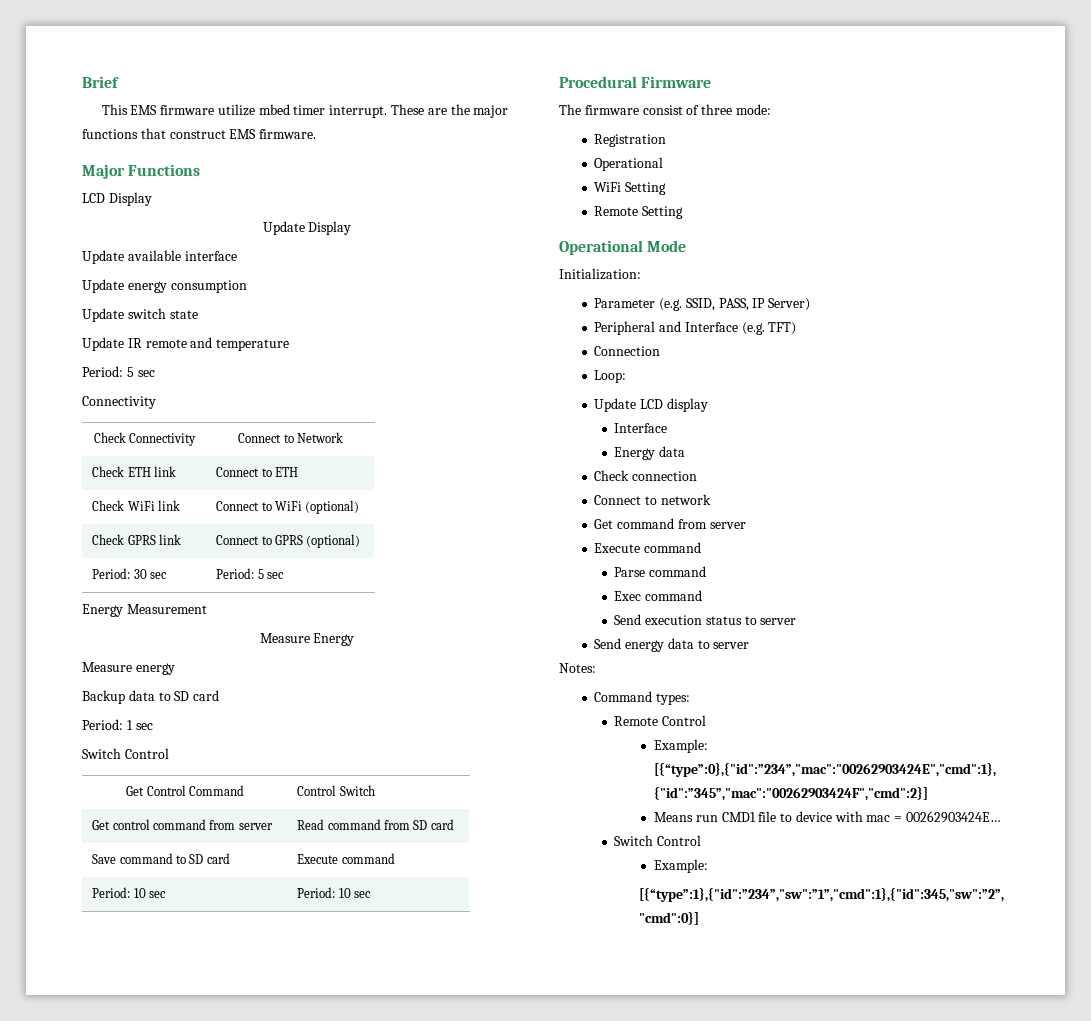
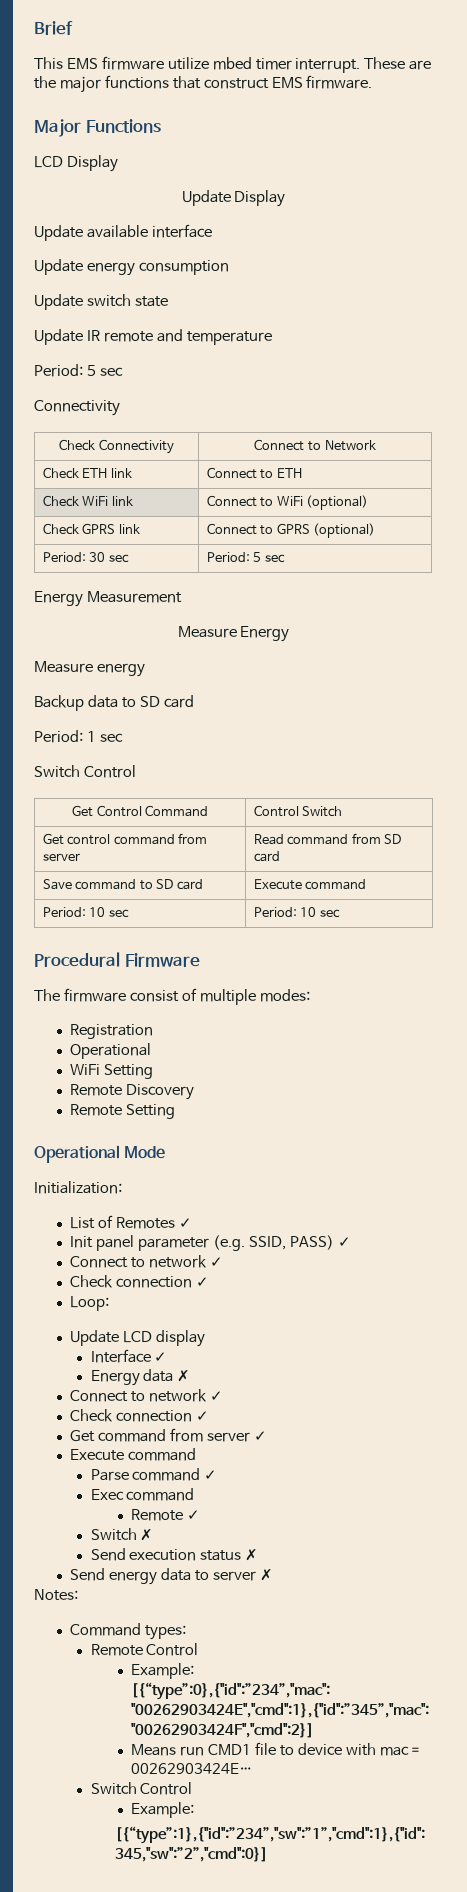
[701,104,771,115] three mode: -> [199,989,310,1005] multiple modes:
(667, 188) none -> [70,1084,195,1100] // Remote Discovery
[594,298,811,311] [594,321,797,335] [594,346,661,356] Parameter (e.g. SSID, PASS, IP Server) // Peripheral and Interface (e.g. TFT) // Connection -> [70,1215,192,1229] [70,1235,351,1251] [70,1255,223,1268] [70,1275,210,1288] List of Remotes ✓ // Init panel parameter (e.g. SSID, PASS) ✓ // Connect to network ✓ // Check connection ✓
(668, 428) none -> [154,1352,168,1362] ✓
[594,470,698,481] [594,494,711,505] // Check connection // Connect to network -> [177,1370,191,1382] [70,1389,223,1402] [70,1409,210,1422] ✗ // Connect to network ✓ // Check connection ✓
(746, 525) none -> [253,1431,267,1441] ✓
(706, 571) none -> [204,1470,218,1480] ✓
(702, 595) none -> [131,1509,201,1521] [90,1528,154,1541] // Remote ✓ // Switch ✗
[744,616,797,625] to server -> [245,1549,259,1561] ✗
(750, 645) none -> [259,1569,273,1581] ✗

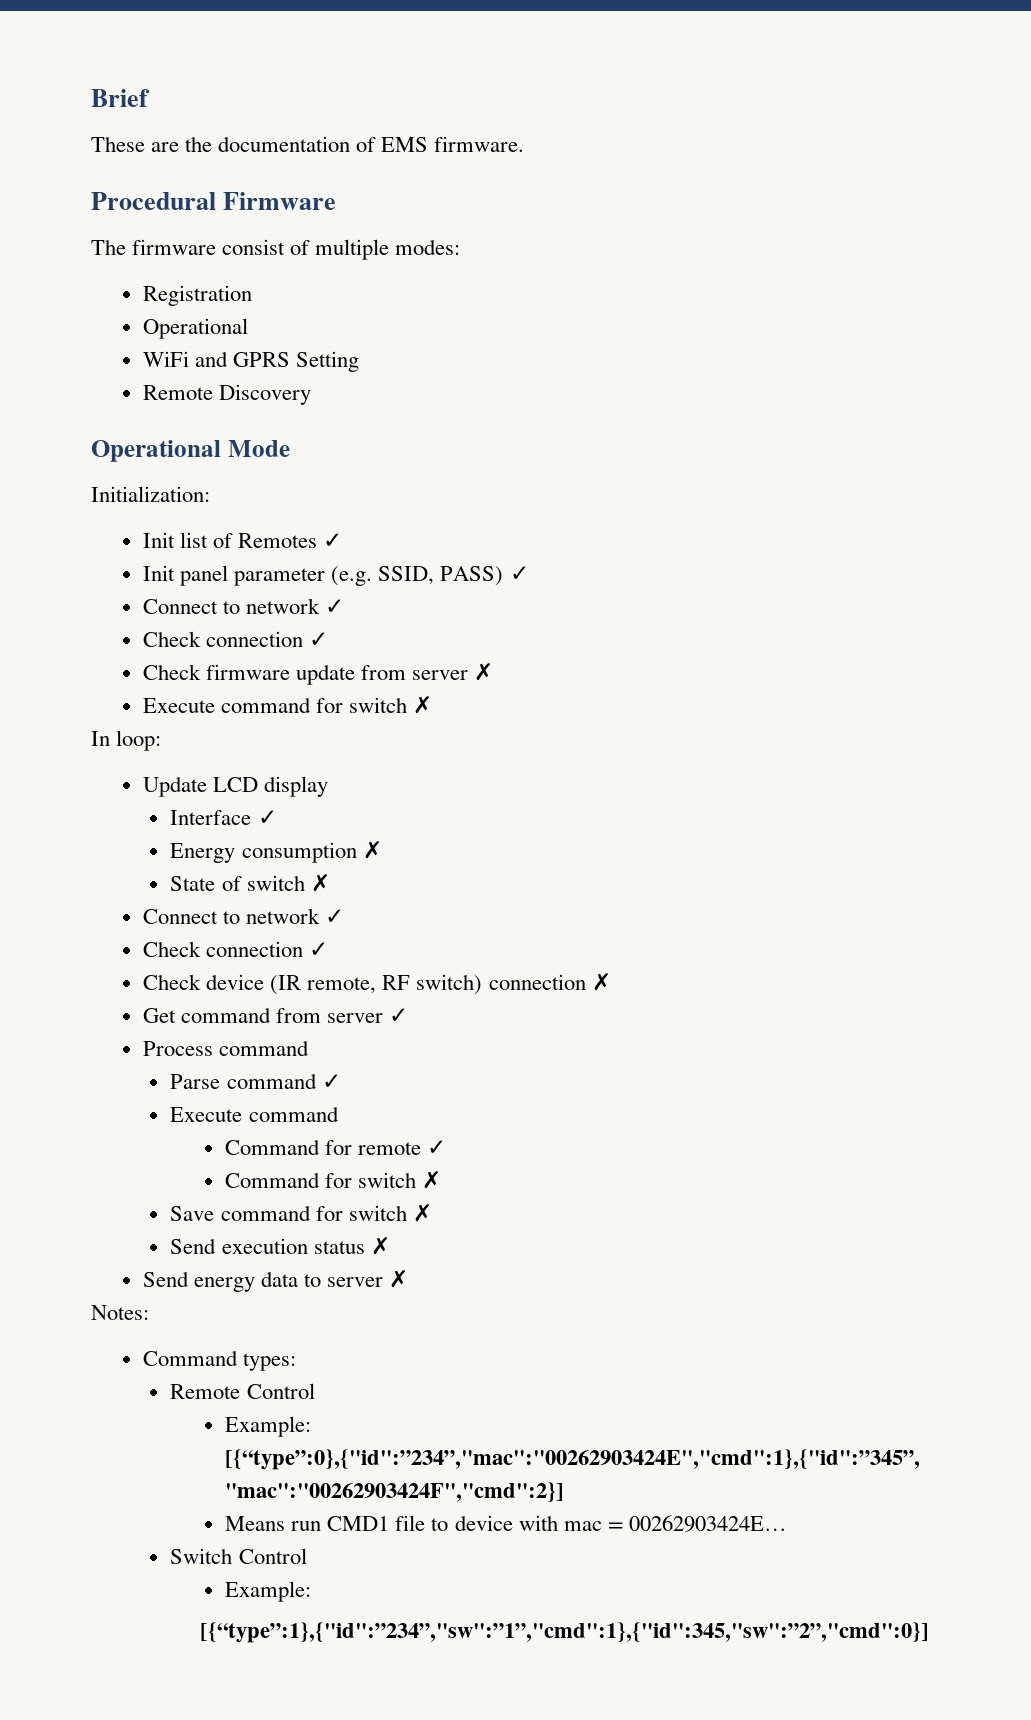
[34,56,432,73] [34,75,373,93] [34,119,161,137] [34,155,118,172] [181,190,286,207] [34,224,212,241] [34,259,229,276] [34,294,168,310] [34,329,272,345] [34,364,123,377] [34,400,120,416] [59,439,174,454] [254,439,376,451] [42,467,132,479] [206,467,302,479] [42,495,133,507] [206,495,369,510] [42,523,140,535] [206,523,376,538] [42,552,129,563] [206,552,285,563] [34,591,182,607] [177,626,290,642] [34,661,145,677] [34,695,194,711] [34,730,123,743] [34,765,136,778] [71,805,209,817] [253,805,343,817] [42,833,208,845] [42,853,80,861] [253,833,402,845] [253,851,280,862] [42,879,203,890] [253,879,367,890] [42,907,129,918] [253,907,340,918] This EMS firmware utilize mbed timer interrupt. These are the major functions that construct EMS firmware. // Major Functions // LCD Display // Update Display // Update available interface // Update energy consumption // Update switch state // Update IR remote and temperature // Period: 5 sec // Connectivity // Check Connectivity | Connect to Network // Check ETH link | Connect to ETH // Check WiFi link | Connect to WiFi (optional) // Check GPRS link | Connect to GPRS (optional) // Period: 30 sec | Period: 5 sec // Energy Measurement // Measure Energy // Measure energy // Backup data to SD card // Period: 1 sec // Switch Control // Get Control Command | Control Switch // Get control command from server | Read command from SD card // Save command to SD card | Execute command // Period: 10 sec | Period: 10 sec -> [91,136,525,152] These are the documentation of EMS firmware.
(101, 1069) none -> [195,351,291,367] and GPRS
[70,1104,176,1119] // Remote Setting -> (312, 394) none
[70,1217,96,1229] List -> [143,532,209,548] Init list
[70,1296,110,1311] Loop: -> [143,663,494,685] [143,696,433,714] [91,730,162,751] Check firmware update from server ✗ // Execute command for switch ✗ // In loop:
[143,1369,174,1382] data -> [241,841,382,863] [170,875,305,891] consumption ✗ // State of switch
(210, 1416) none -> [143,973,611,995] // Check device (IR remote, RF switch) connection ✗
[70,1449,125,1461] Execute -> [143,1041,214,1056] Process
[90,1488,195,1501] [131,1509,201,1521] [90,1528,137,1541] Exec command // Remote ✓ // Switch -> [170,1106,339,1122] [225,1139,447,1155] [225,1171,442,1189] [170,1205,407,1221] Execute command // Command for remote ✓ // Command for switch ✗ // Save command for switch

